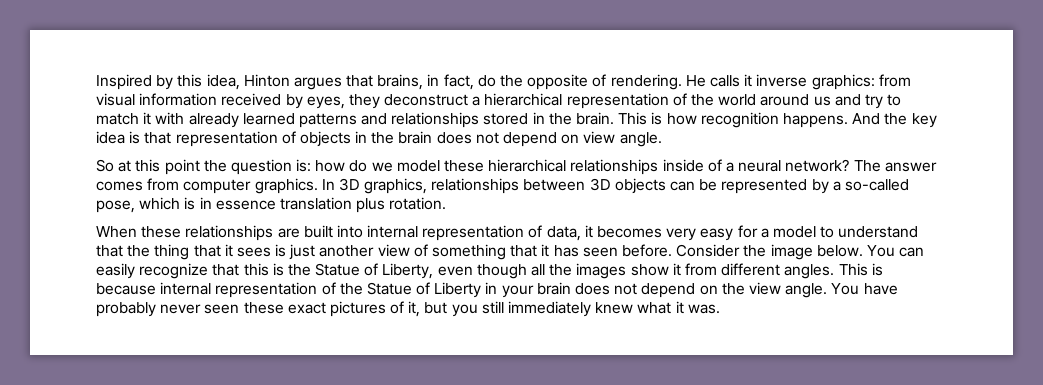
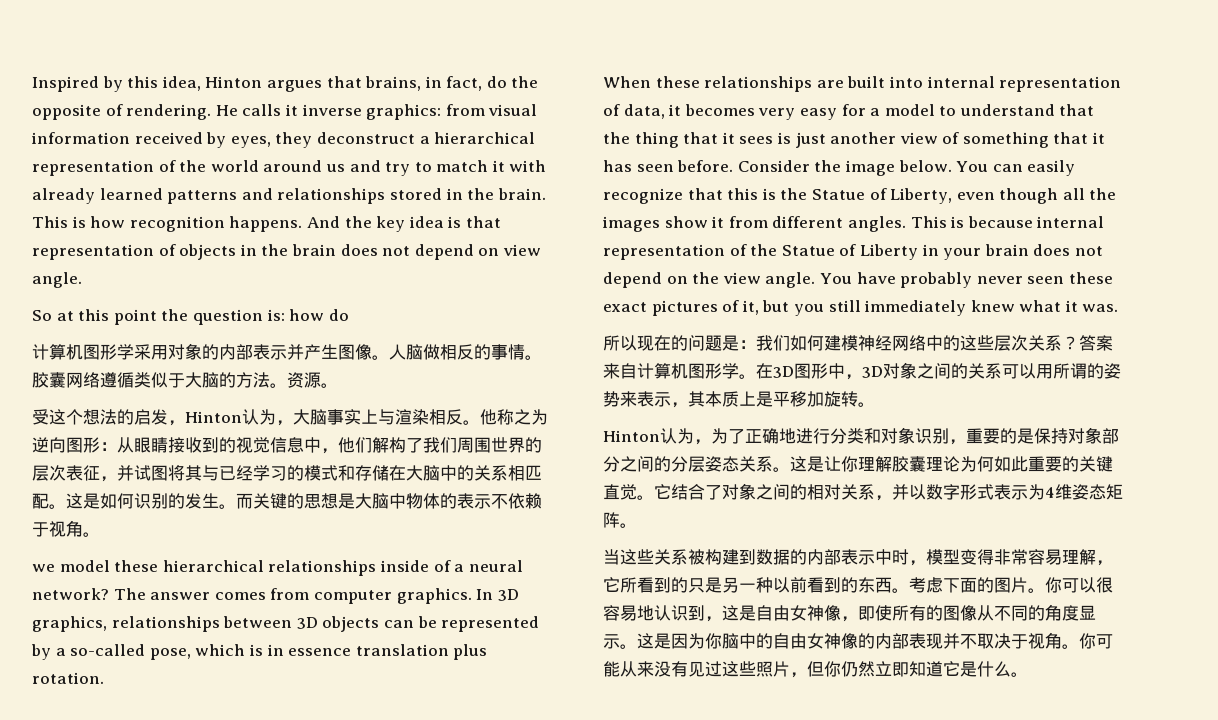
(368, 166) none -> [32,343,542,360] [32,372,338,388] [32,409,548,426] [32,437,542,454] [32,465,542,482] [32,493,542,509] [32,520,100,537] // 计算机图形学采用对象的内部表示并产生图像。人脑做相反的事情。胶囊网络遵循类似于大脑的方法。资源。 // 受这个想法的启发，Hinton认为，大脑事实上与渲染相反。他称之为逆向图形：从眼睛接收到的视觉信息中，他们解构了我们周围世界的层次表征，并试图将其与已经学习的模式和存储在大脑中的关系相匹配。这是如何识别的发生。而关键的思想是大脑中物体的表示不依赖于视角。 //
(720, 309) none -> [603,335,1113,351] [603,362,1121,380] [603,391,875,408] [603,427,1119,445] [603,456,1113,472] [603,483,1123,501] [603,512,637,528] [603,549,1113,566] [603,577,1113,593] [603,604,1096,622] [603,632,1113,649] [603,661,1028,678] // 所以现在的问题是：我们如何建模神经网络中的这些层次关系？答案来自计算机图形学。在3D图形中，3D对象之间的关系可以用所谓的姿势来表示，其本质上是平移加旋转。 // Hinton认为，为了正确地进行分类和对象识别，重要的是保持对象部分之间的分层姿态关系。这是让你理解胶囊理论为何如此重要的关键直觉。它结合了对象之间的相对关系，并以数字形式表示为4维姿态矩阵。 // 当这些关系被构建到数据的内部表示中时，模型变得非常容易理解，它所看到的只是另一种以前看到的东西。考虑下面的图片。你可以很容易地认识到，这是自由女神像，即使所有的图像从不同的角度显示。这是因为你脑中的自由女神像的内部表现并不取决于视角。你可能从来没有见过这些照片，但你仍然立即知道它是什么。

